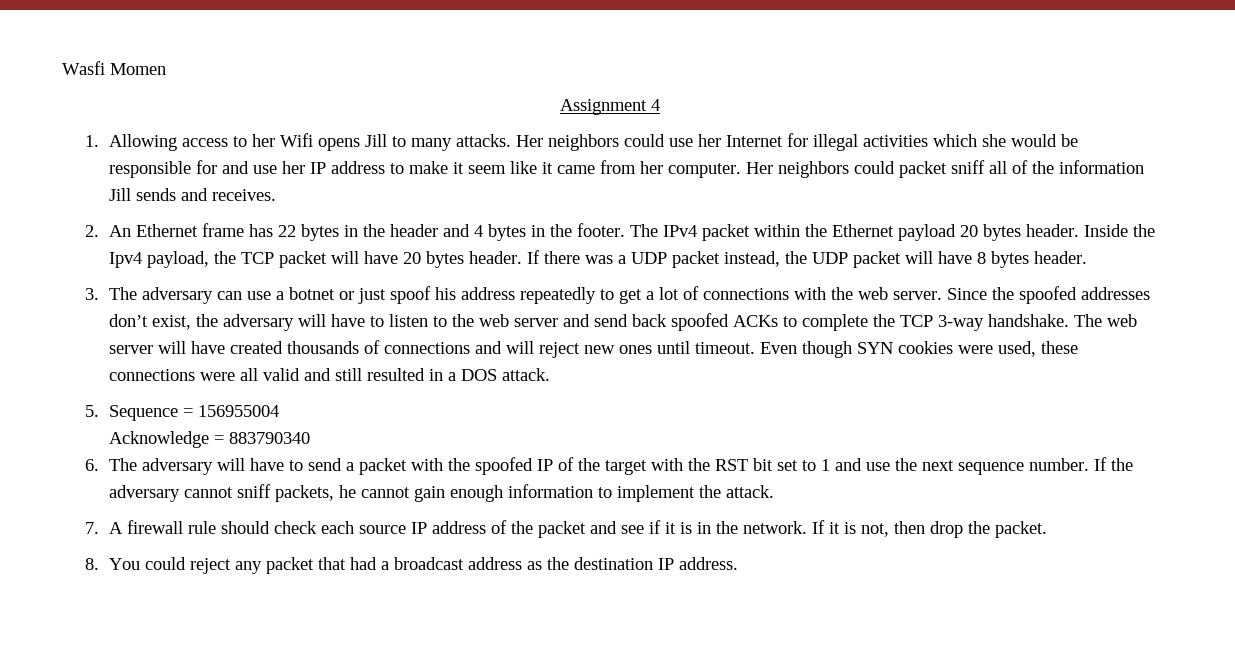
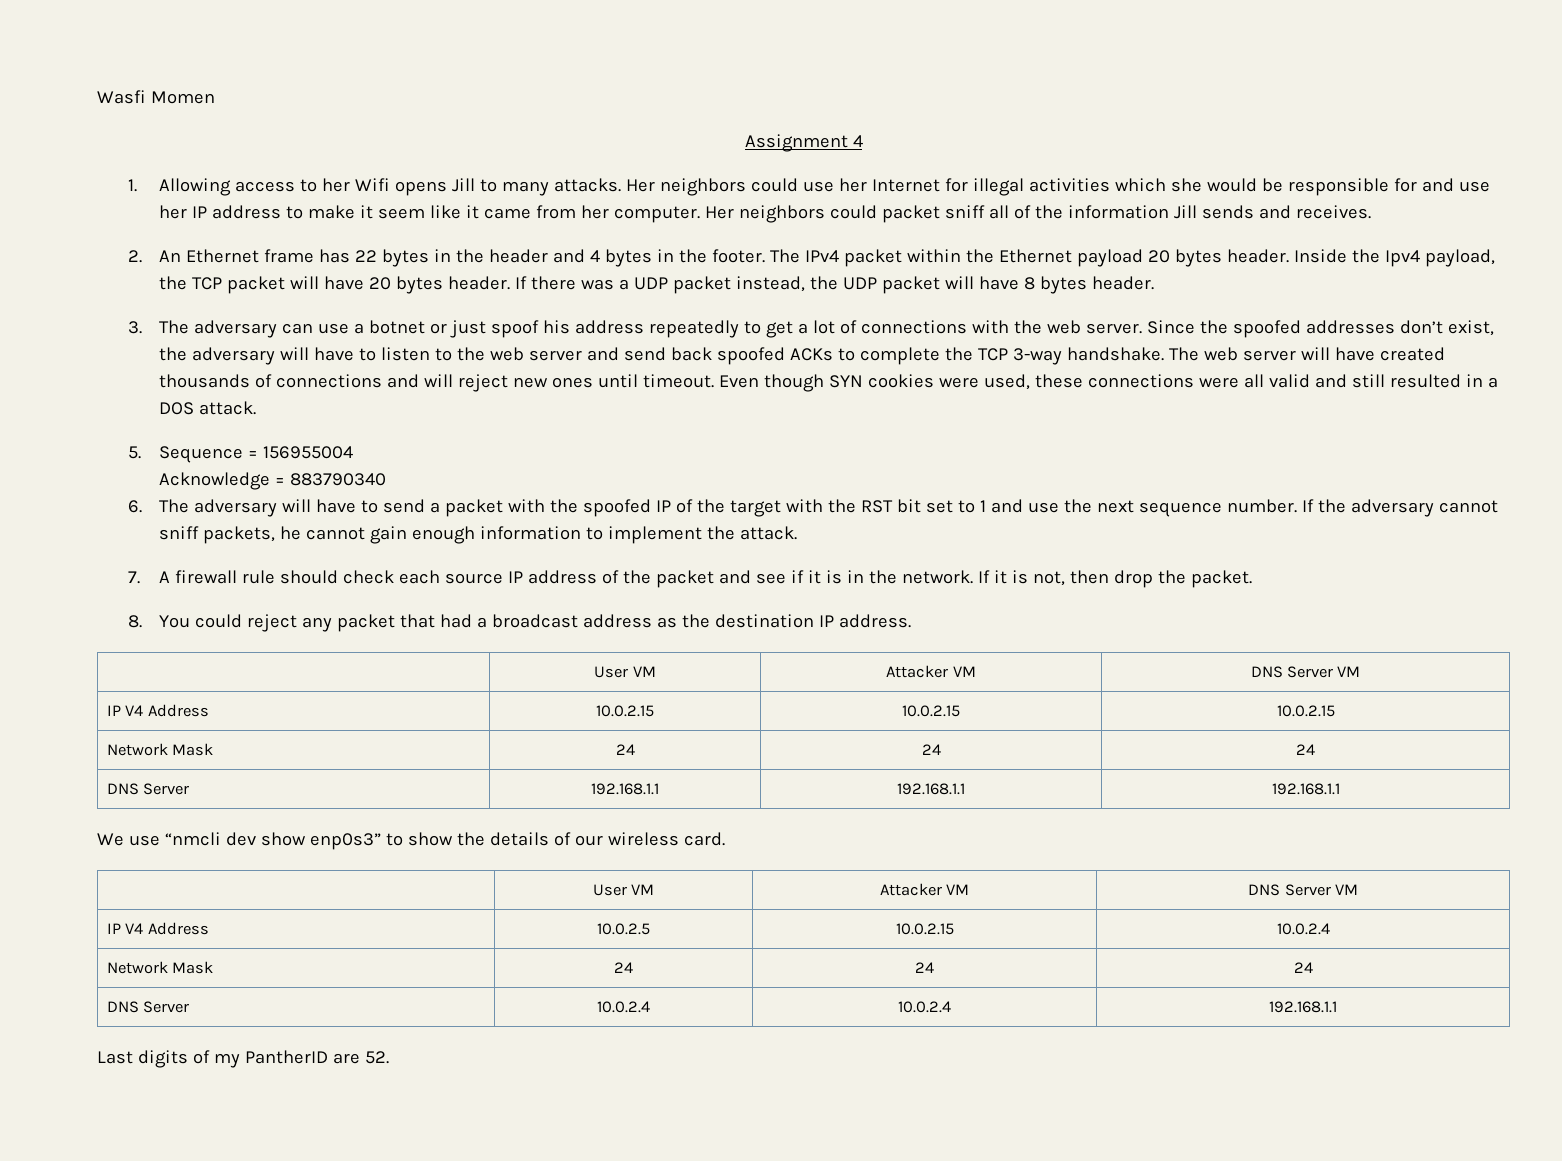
(738, 563) none -> [594,666,656,678] [886,665,976,678] [1250,666,1361,678] [106,704,209,717] [596,705,654,717] [902,705,960,717] [1276,705,1335,717] [106,743,214,756] [615,744,635,755] [921,744,941,755] [1296,744,1315,755] [106,783,190,795] [591,783,659,795] [897,783,965,795] [1271,783,1340,795] [97,832,725,850] [592,884,655,896] [879,883,970,896] [1248,884,1358,896] [106,922,209,935] [597,923,650,935] [895,923,954,935] [1276,923,1330,935] [106,961,214,974] [614,962,633,973] [915,962,934,973] [1293,962,1313,973] [106,1001,190,1013] [597,1001,650,1013] [898,1001,951,1013] [1269,1001,1337,1013] [97,1050,389,1068] // | User VM | Attacker VM | DNS Server VM // IP V4 Address | 10.0.2.15 | 10.0.2.15 | 10.0.2.15 // Network Mask | 24 | 24 | 24 // DNS Server | 192.168.1.1 | 192.168.1.1 | 192.168.1.1 // We use “nmcli dev show enp0s3” to show the details of our wireless card. // | User VM | Attacker VM | DNS Server VM // IP V4 Address | 10.0.2.5 | 10.0.2.15 | 10.0.2.4 // Network Mask | 24 | 24 | 24 // DNS Server | 10.0.2.4 | 10.0.2.4 | 192.168.1.1 // Last digits of my PantherID are 52.

